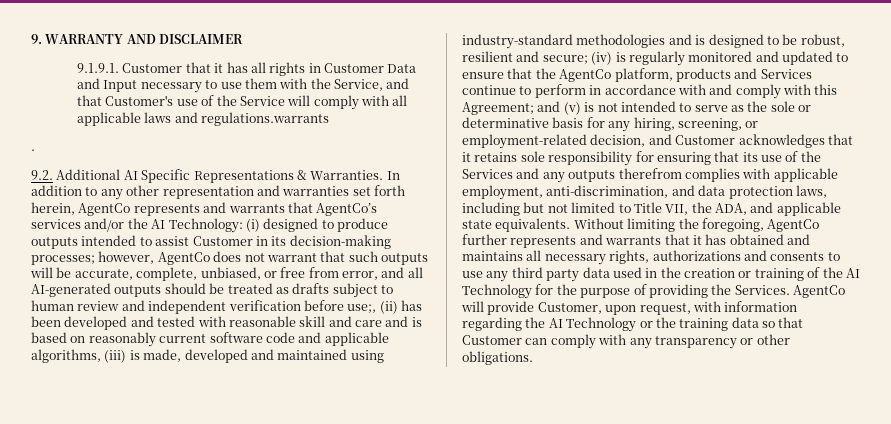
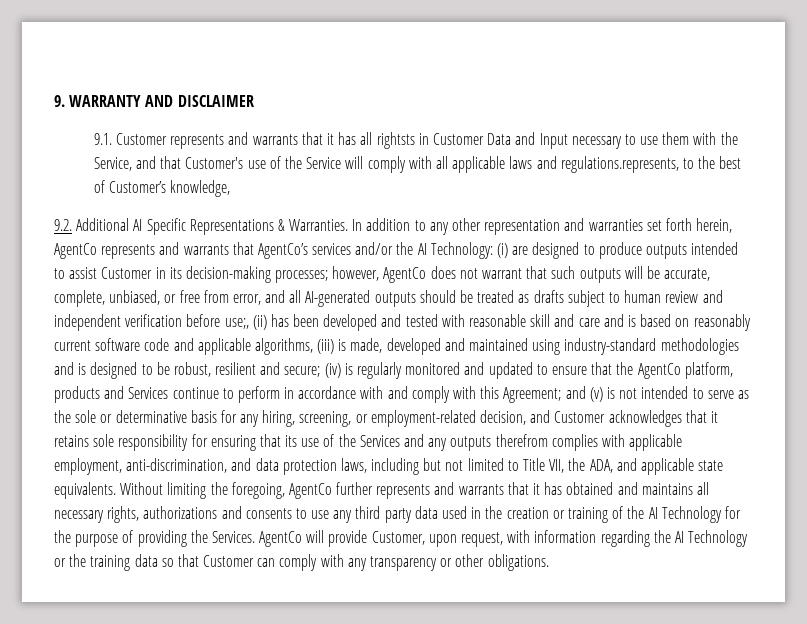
[76,63,183,73] 9.1.9.1. Customer -> [93,132,298,149] 9.1. Customer represents and warrants
[269,62,306,76] rights -> [376,132,415,149] rightsts
[201,112,330,126] [31,149,35,151] regulations.warrants // . -> [560,156,742,173] [93,180,231,197] regulations.represents, to the best of Customer’s knowledge,
(260, 225) none -> [512,246,529,255] are

